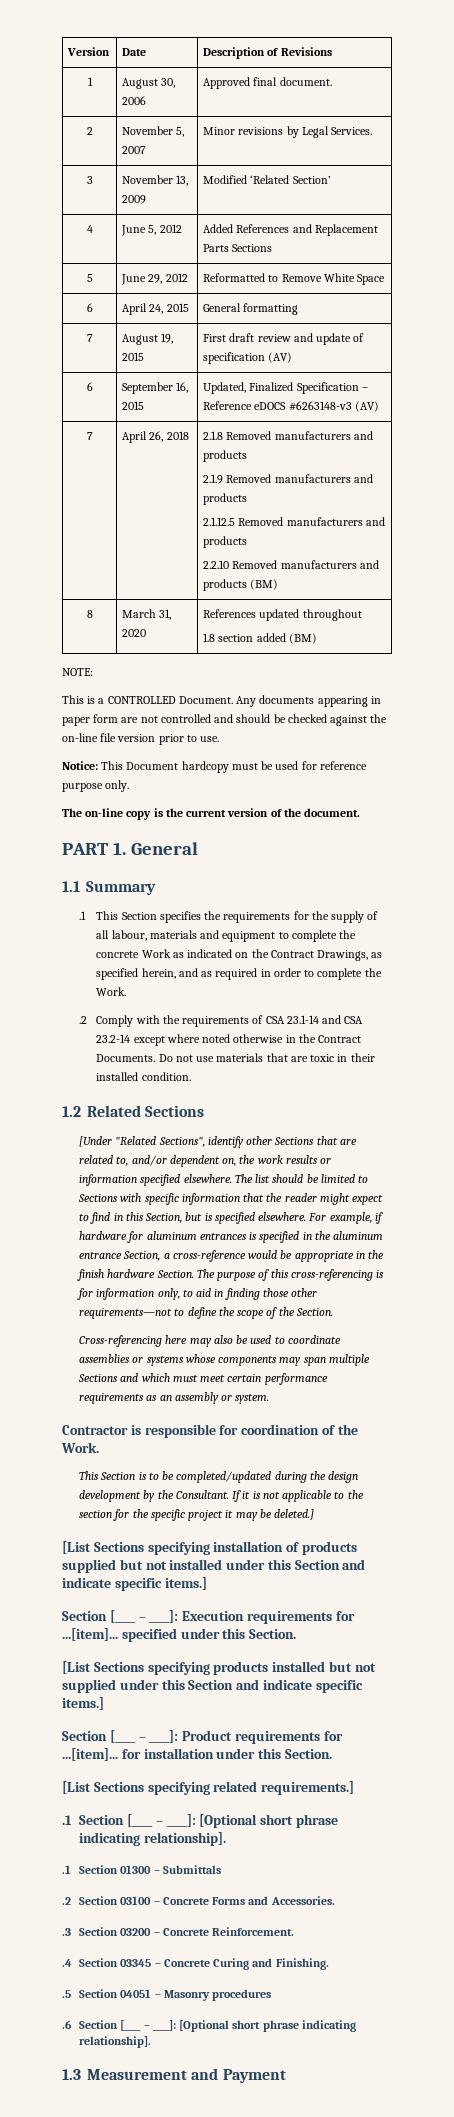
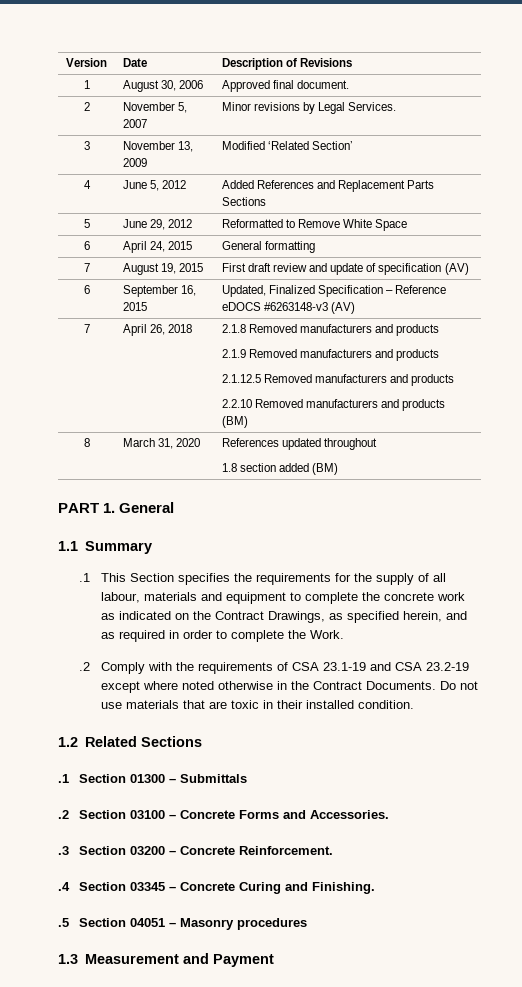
[62,668,93,676] [62,695,381,707] [62,714,388,726] [62,733,220,745] [62,761,367,773] [62,780,130,792] [62,808,361,820] // NOTE: // This is a CONTROLLED Document. Any documents appearing in paper form are not controlled and should be checked against the on-line file version prior to use. // Notice: This Document hardcopy must be used for reference purpose only. // The on-line copy is the current version of the document. -> (339, 469) none
[141,949,171,958] Work -> [436,592,465,601] work
[286,1015,319,1024] 23.1-14 -> [322,662,366,671] 23.1-19
[96,1034,131,1043] 23.2-14 -> [425,662,469,671] 23.2-19
[79,1136,357,1148] [79,1155,332,1167] [79,1174,369,1186] [78,1193,384,1205] [79,1212,383,1224] [79,1231,384,1243] [79,1250,385,1262] [77,1269,385,1281] [77,1288,318,1300] [79,1307,333,1319] [79,1335,341,1347] [79,1354,370,1366] [78,1373,328,1385] [79,1392,270,1404] [62,1424,358,1438] [61,1442,99,1453] [79,1471,359,1483] [79,1490,364,1502] [79,1509,315,1521] [62,1541,357,1555] [62,1559,366,1573] [62,1577,207,1591] [62,1610,355,1624] [62,1628,297,1642] [62,1661,376,1675] [62,1679,363,1693] [62,1697,104,1710] [62,1730,343,1744] [62,1748,332,1761] [62,1781,355,1795] [62,1814,338,1828] [79,1832,227,1846] // [Under "Related Sections", identify other Sections that are related to, and/or dependent on, the work results or information specified elsewhere. The list should be limited to Sections with specific information that the reader might expect to find in this Section, but is specified elsewhere. For example, if hardware for aluminum entrances is specified in the aluminum entrance Section, a cross-reference would be appropriate in the finish hardware Section. The purpose of this cross-referencing is for information only, to aid in finding those other requirements—not to define the scope of the Section. // Cross-referencing here may also be used to coordinate assemblies or systems whose components may span multiple Sections and which must meet certain performance requirements as an assembly or system. // Contractor is responsible for coordination of the Work. // This Section is to be completed/updated during the design development by the Consultant. If it is not applicable to the section for the specific project it may be deleted.] // [List Sections specifying installation of products supplied but not installed under this Section and indicate specific items.] // Section [____ – ____]: Execution requirements for ...[item]... specified under this Section. // [List Sections specifying products installed but not supplied under this Section and indicate specific items.] // Section [____ – ____]: Product requirements for ...[item]... for installation under this Section. // [List Sections specifying related requirements.] // .1 Section [____ – ____]: [Optional short phrase indicating relationship]. -> (202, 741) none
[62,2020,356,2032] [79,2036,152,2048] // .6 Section [____ – ____]: [Optional short phrase indicating relationship]. -> (308, 924) none

